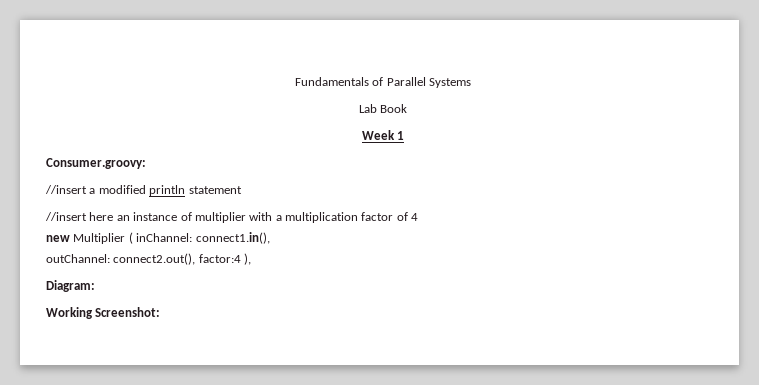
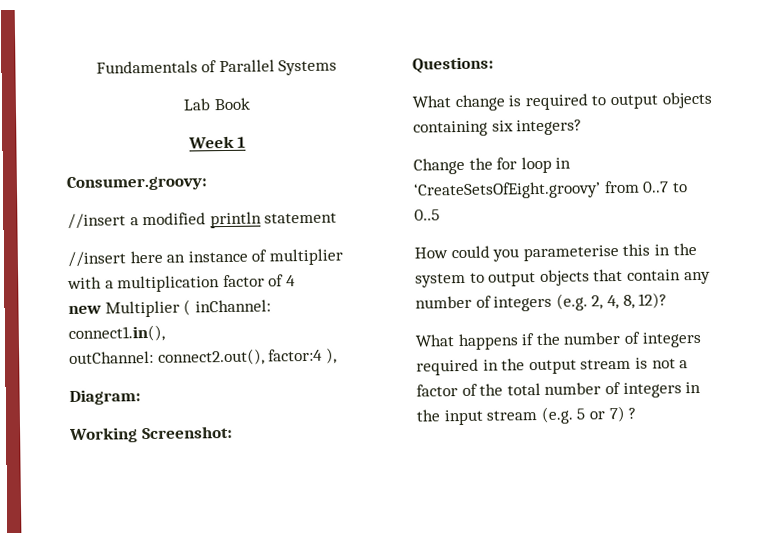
(161, 312) none -> [412,56,494,74] [412,91,713,112] [413,119,583,137] [413,156,572,175] [413,180,688,200] [414,209,440,221] [414,243,697,262] [415,268,711,288] [415,292,668,312] [415,331,702,351] [416,357,689,376] [416,381,702,398] [416,405,637,426] // Questions: // What change is required to output objects containing six integers? // Change the for loop in ‘CreateSetsOfEight.groovy’ from 0..7 to 0..5 // How could you parameterise this in the system to output objects that contain any number of integers (e.g. 2, 4, 8, 12)? // What happens if the number of integers required in the output stream is not a factor of the total number of integers in the input stream (e.g. 5 or 7) ?

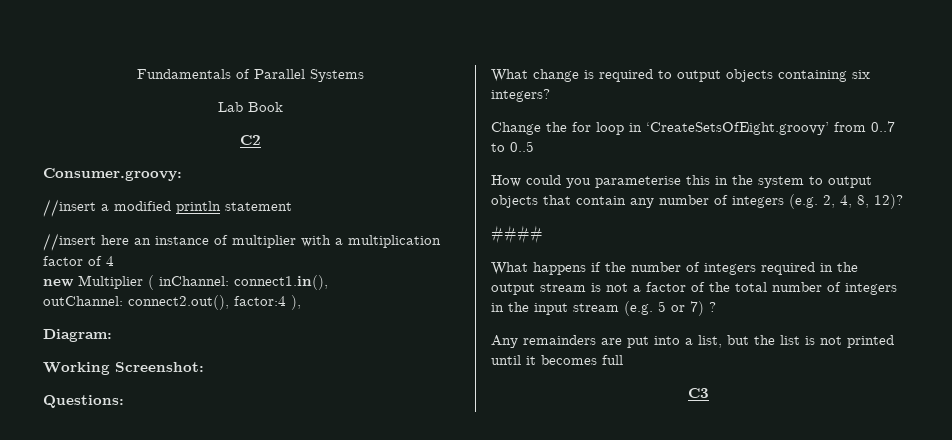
[187,135,247,149] Week 1 -> [240,135,261,145] C2
(668, 300) none -> [491,225,543,244] // ####
(637, 413) none -> [491,335,894,348] [491,355,623,365] [688,388,709,398] // Any remainders are put into a list, but the list is not printed until it becomes full // C3

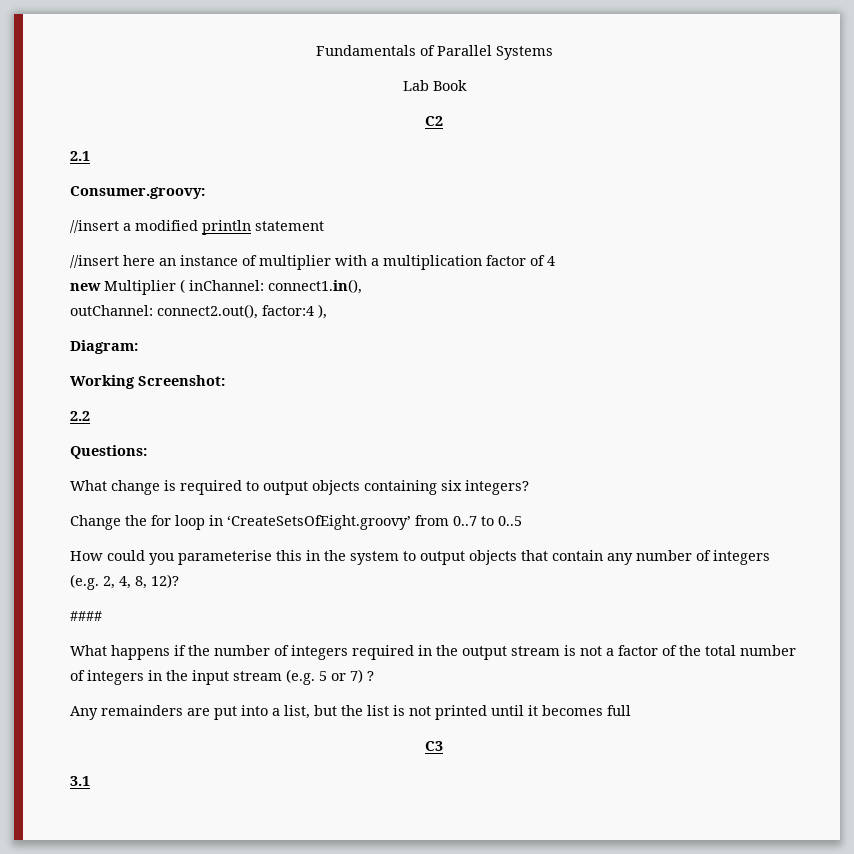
(261, 140) none -> [70,151,90,161] // 2.1
(204, 367) none -> [70,411,90,421] // 2.2
(709, 393) none -> [70,776,90,786] // 3.1

